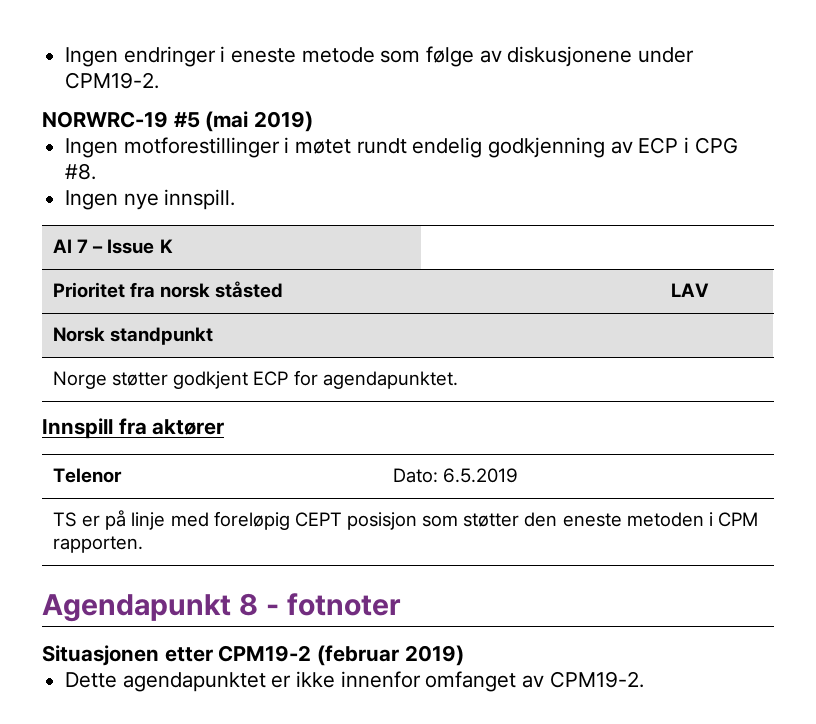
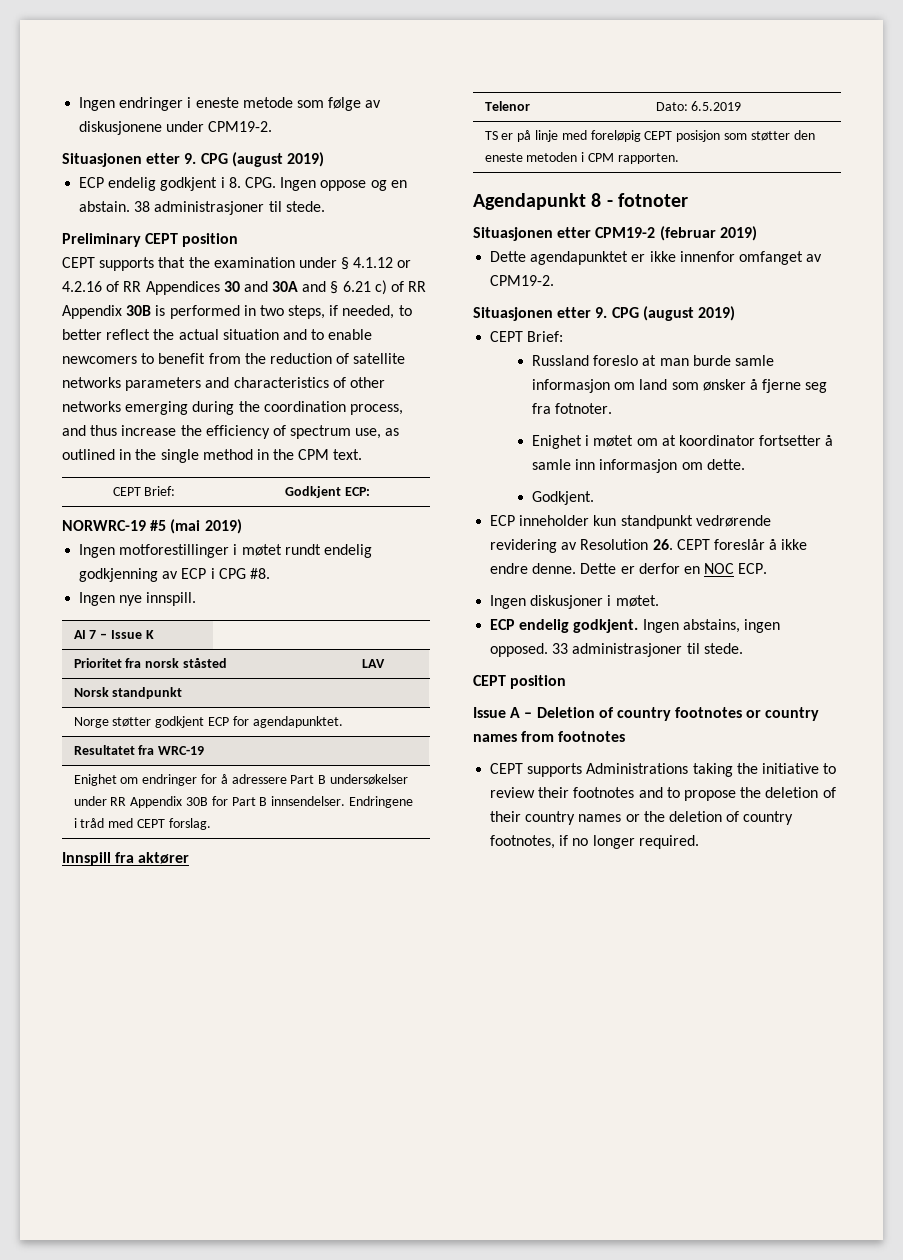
(160, 80) none -> [62,152,324,167] [79,177,407,191] [79,201,325,215] [62,233,239,247] [62,257,412,271] [62,280,427,295] [62,305,412,319] [62,329,373,340] [62,353,406,364] [62,377,385,391] [62,401,403,415] [62,425,400,439] [62,449,363,463] [112,486,176,496] [285,486,370,498] // Situasjonen etter 9. CPG (august 2019) // ECP endelig godkjent i 8. CPG. Ingen oppose og en abstain. 38 administrasjoner til stede. // Preliminary CEPT position // CEPT supports that the examination under § 4.1.12 or 4.2.16 of RR Appendices 30 and 30A and § 6.21 c) of RR Appendix 30B is performed in two steps, if needed, to better reflect the actual situation and to enable newcomers to benefit from the reduction of satellite networks parameters and characteristics of other networks emerging during the coordination process, and thus increase the efficiency of spectrum use, as outlined in the single method in the CPM text. // CEPT Brief: | Godkjent ECP:
(458, 380) none -> [73,745,205,755] [73,774,408,786] [73,796,413,808] [73,818,211,830] // Resultatet fra WRC-19 // Enighet om endringer for å adressere Part B undersøkelser under RR Appendix 30B for Part B innsendelser. Endringene i tråd med CEPT forslag.
(644, 679) none -> [473,306,735,321] [490,331,564,342] [532,355,774,366] [532,379,828,393] [532,403,613,414] [532,435,834,449] [532,459,745,473] [532,491,595,505] [490,515,771,529] [490,539,808,553] [490,563,768,574] [490,595,659,609] [490,619,780,633] [490,643,743,657] [473,675,567,689] [473,707,820,721] [473,731,626,742] [490,763,837,777] [490,787,836,801] [490,811,794,825] [490,835,699,849] // Situasjonen etter 9. CPG (august 2019) // CEPT Brief: // Russland foreslo at man burde samle informasjon om land som ønsker å fjerne seg fra fotnoter. // Enighet i møtet om at koordinator fortsetter å samle inn informasjon om dette. // Godkjent. // ECP inneholder kun standpunkt vedrørende revidering av Resolution 26. CEPT foreslår å ikke endre denne. Dette er derfor en NOC ECP. // Ingen diskusjoner i møtet. // ECP endelig godkjent. Ingen abstains, ingen opposed. 33 administrasjoner til stede. // CEPT position // Issue A – Deletion of country footnotes or country names from footnotes // CEPT supports Administrations taking the initiative to review their footnotes and to propose the deletion of their country names or the deletion of country footnotes, if no longer required.

